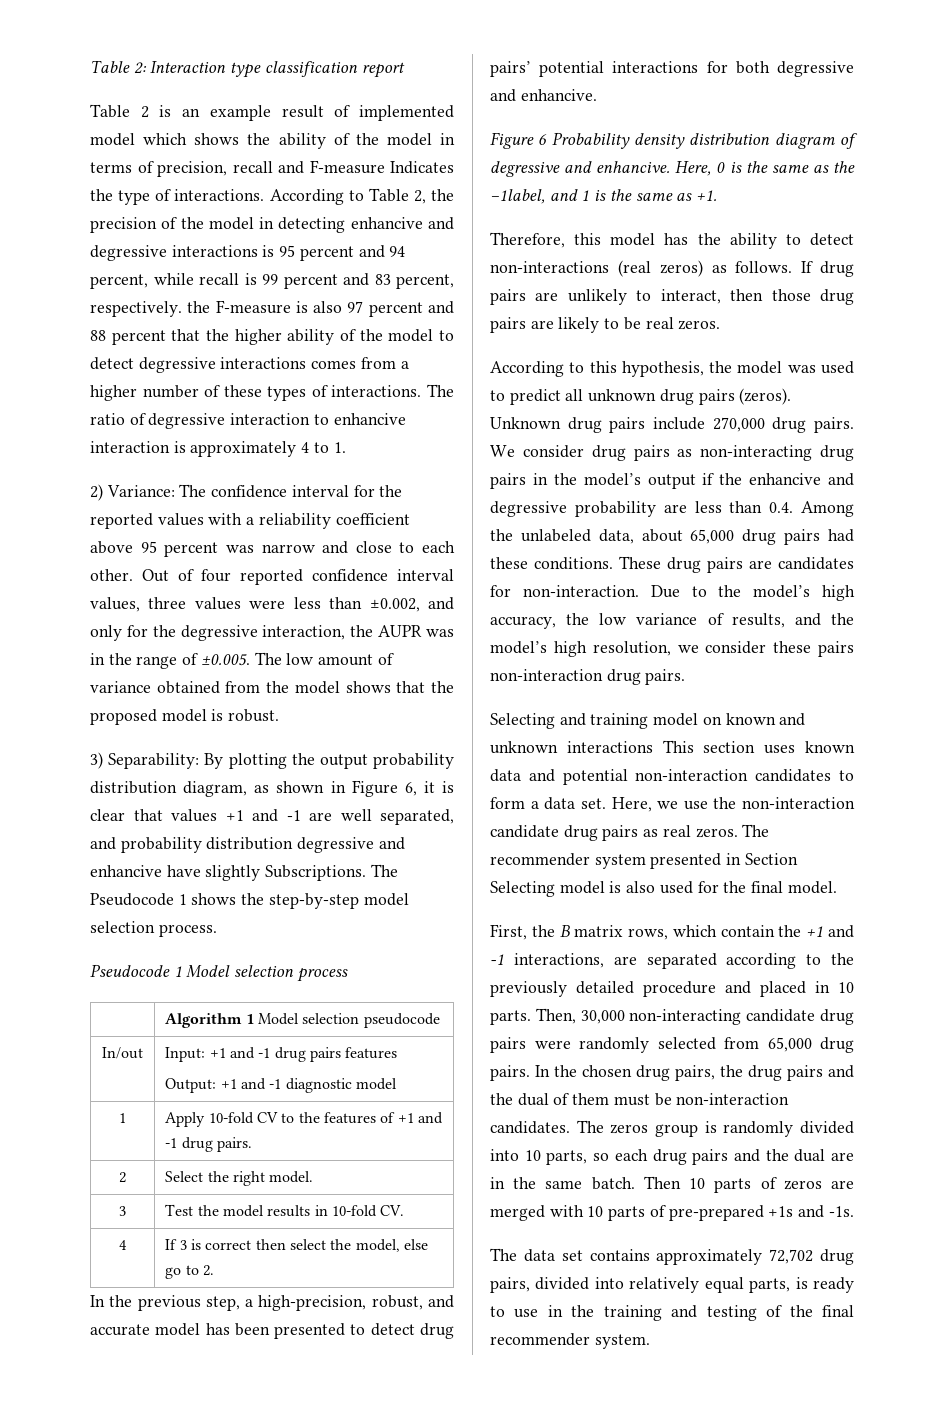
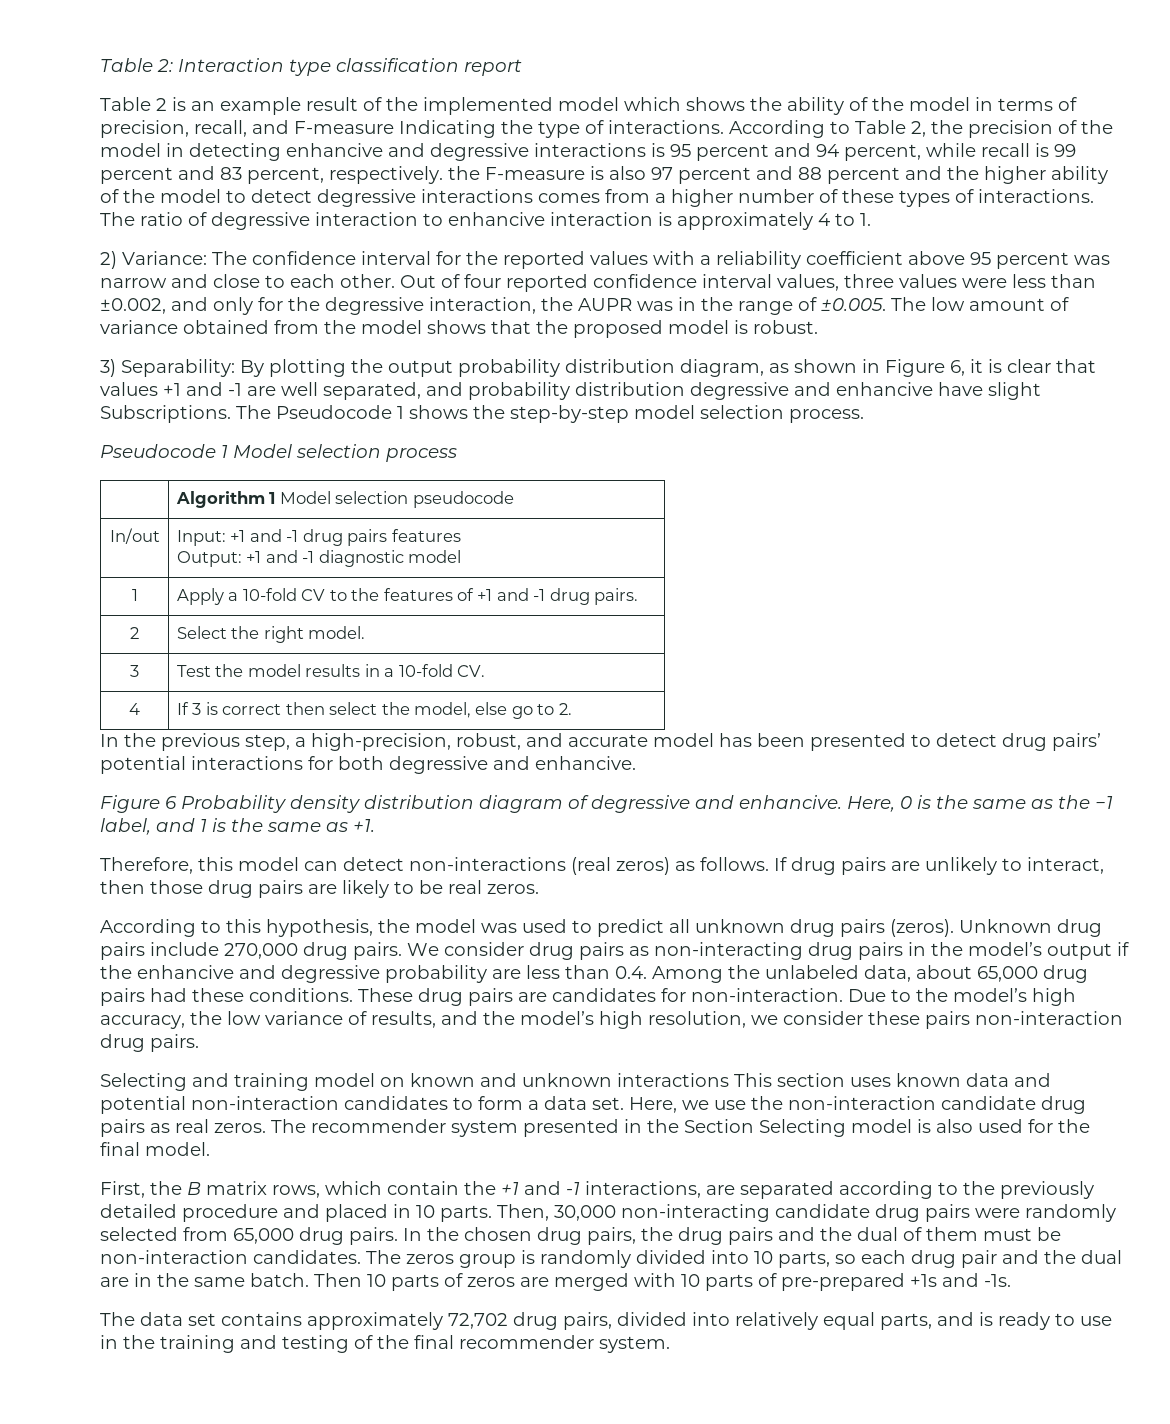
(351, 111) none -> [386,97,418,111] the
[232,161,273,173] recall -> [194,120,247,137] recall,
[390,161,454,174] Indicates -> [399,120,496,138] Indicating
[171,329,201,341] that -> [905,166,942,180] and
[205,865,261,881] slightly -> [988,382,1041,400] slight
(206, 1119) none -> [228,592,239,601] a
(328, 1210) none -> [384,668,395,677] a
[490,189,545,204] −1label, -> [1095,796,1113,809] [100,818,151,835] −1 label,
[664,233,801,249] has the ability to -> [304,861,338,871] can
(742, 859) none -> [647,1119,679,1133] the
[692,1149,729,1165] pairs -> [961,1250,997,1268] pair
(791, 1285) none -> [937,1312,974,1326] and

